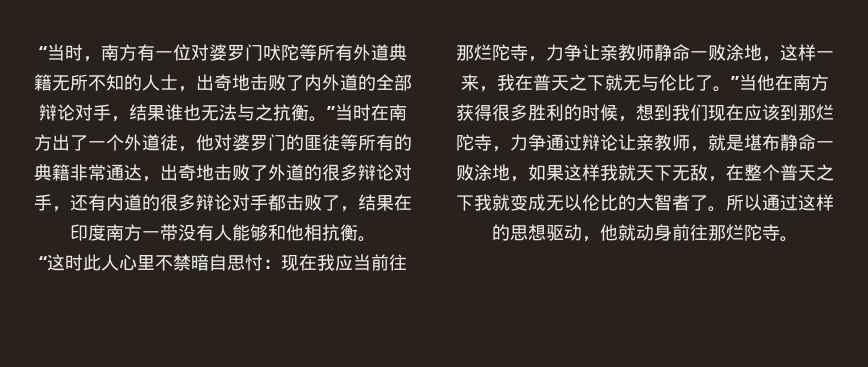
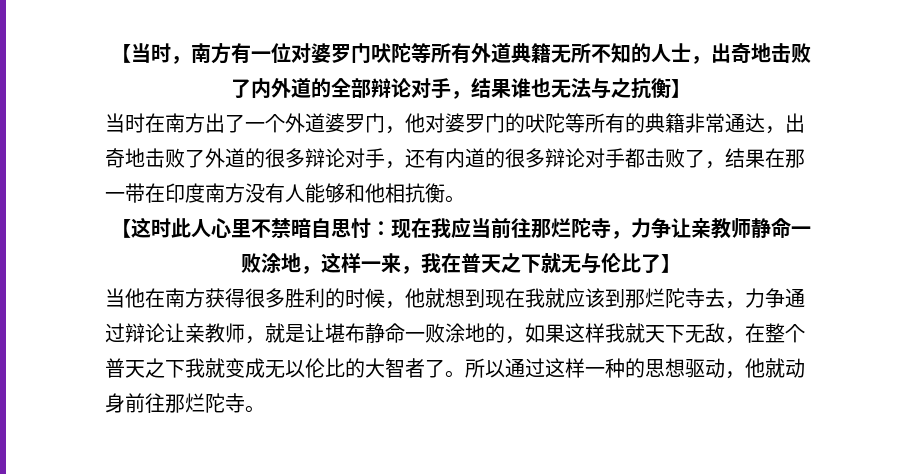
[39,46,47,59] “ -> [111,44,131,63] 【
[309,106,335,122] 。” -> [671,79,691,98] 】 //
[160,134,178,151] 徒 -> [325,113,385,133] 婆罗门
[304,134,340,151] 匪徒 -> [525,113,565,133] 吠陀
(412, 202) none -> [785,149,805,168] [105,183,165,203] 那一带在
[142,224,178,241] 一带 -> (245, 193) none
[39,256,47,269] “ -> [111,219,131,238] 【
[713,76,739,92] 。” -> [661,254,681,273] 】 //
[636,104,744,121] 想到我们现在 -> [405,288,565,308] 他就想到现在我就
(492, 142) none -> [705,288,725,308] 去
(744, 142) none -> [305,323,325,343] 让
(510, 172) none -> [485,323,505,343] 的
(834, 202) none -> [585,358,625,378] 一种

